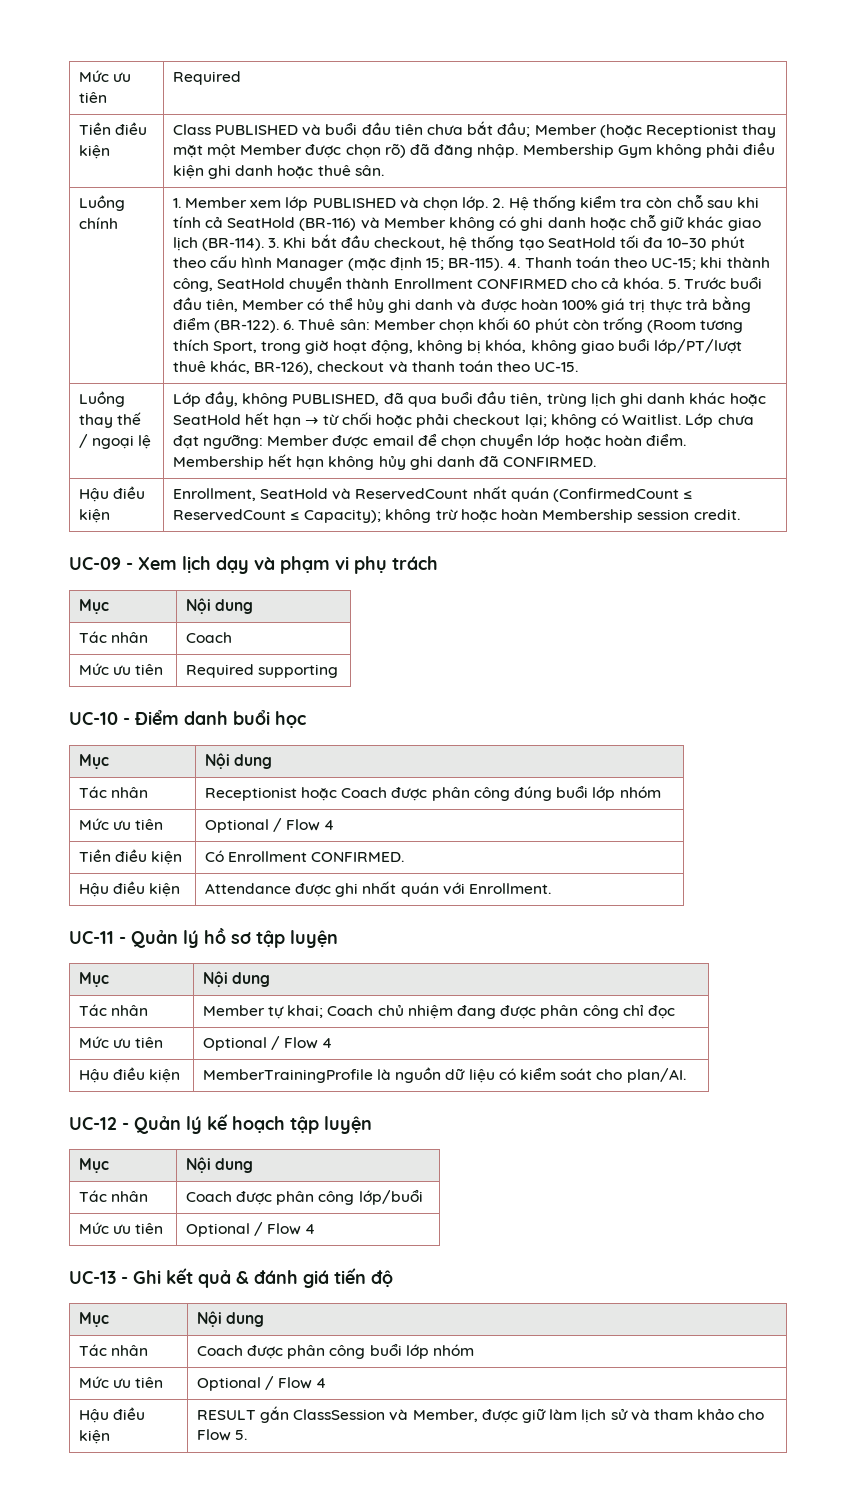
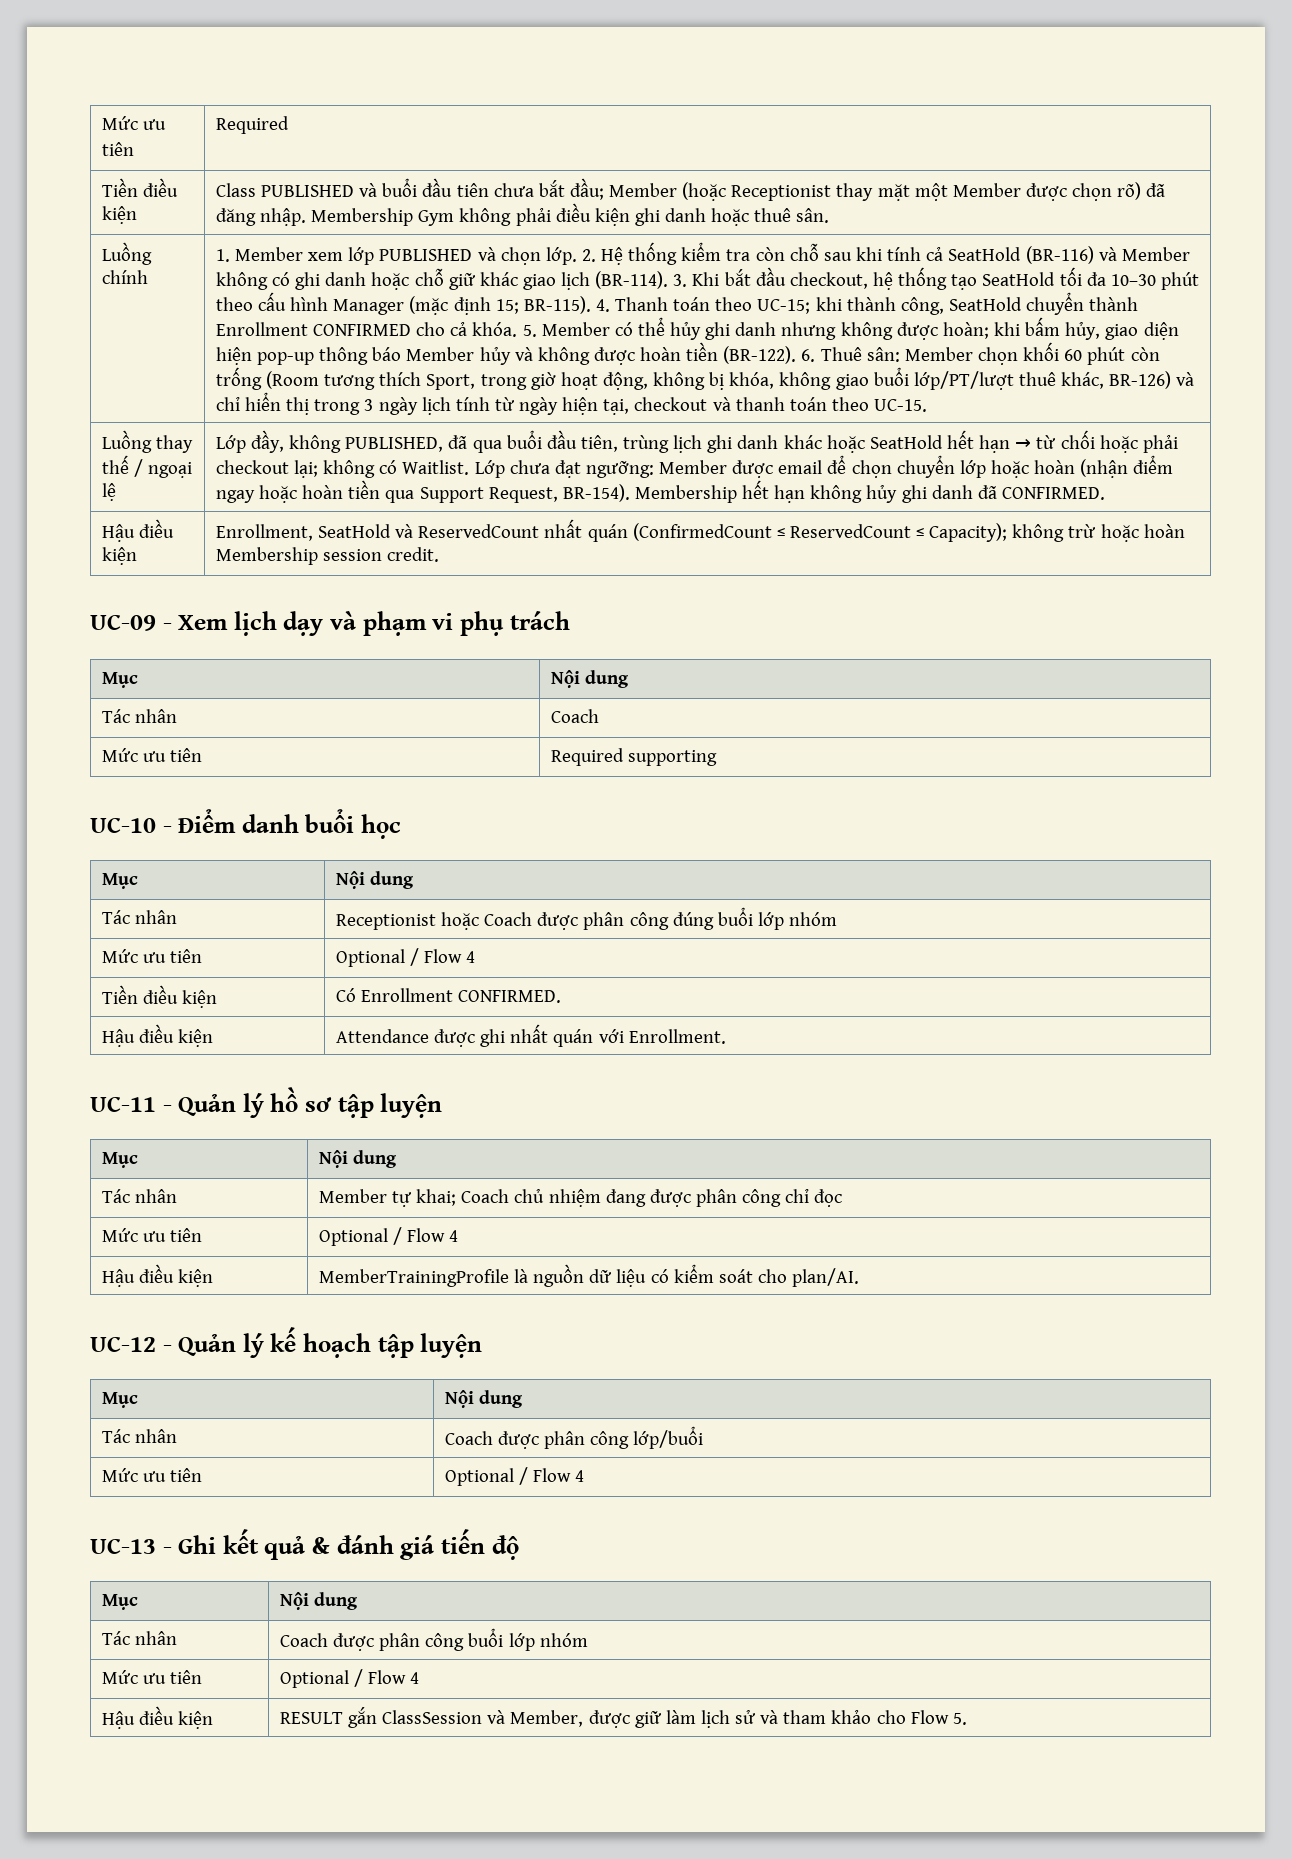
[683,276,762,289] [172,297,239,312] Trước buổi đầu tiên, -> (537, 331) none
[457,296,751,313] [172,317,210,330] và được hoàn 100% giá trị thực trả bằng điểm -> [781,317,1179,340] [215,342,719,365] nhưng không được hoàn; khi bấm hủy, giao diện hiện pop-up thông báo Member hủy và không được hoàn tiền
[254,362,314,375] BR-126), -> [1109,371,1195,389] [215,392,630,415] BR-126) và chỉ hiển thị trong 3 ngày lịch tính từ ngày hiện tại,
[645,433,686,446] điểm. -> [1080,455,1174,478] [215,480,630,503] (nhận điểm ngay hoặc hoàn tiền qua Support Request, BR-154).

